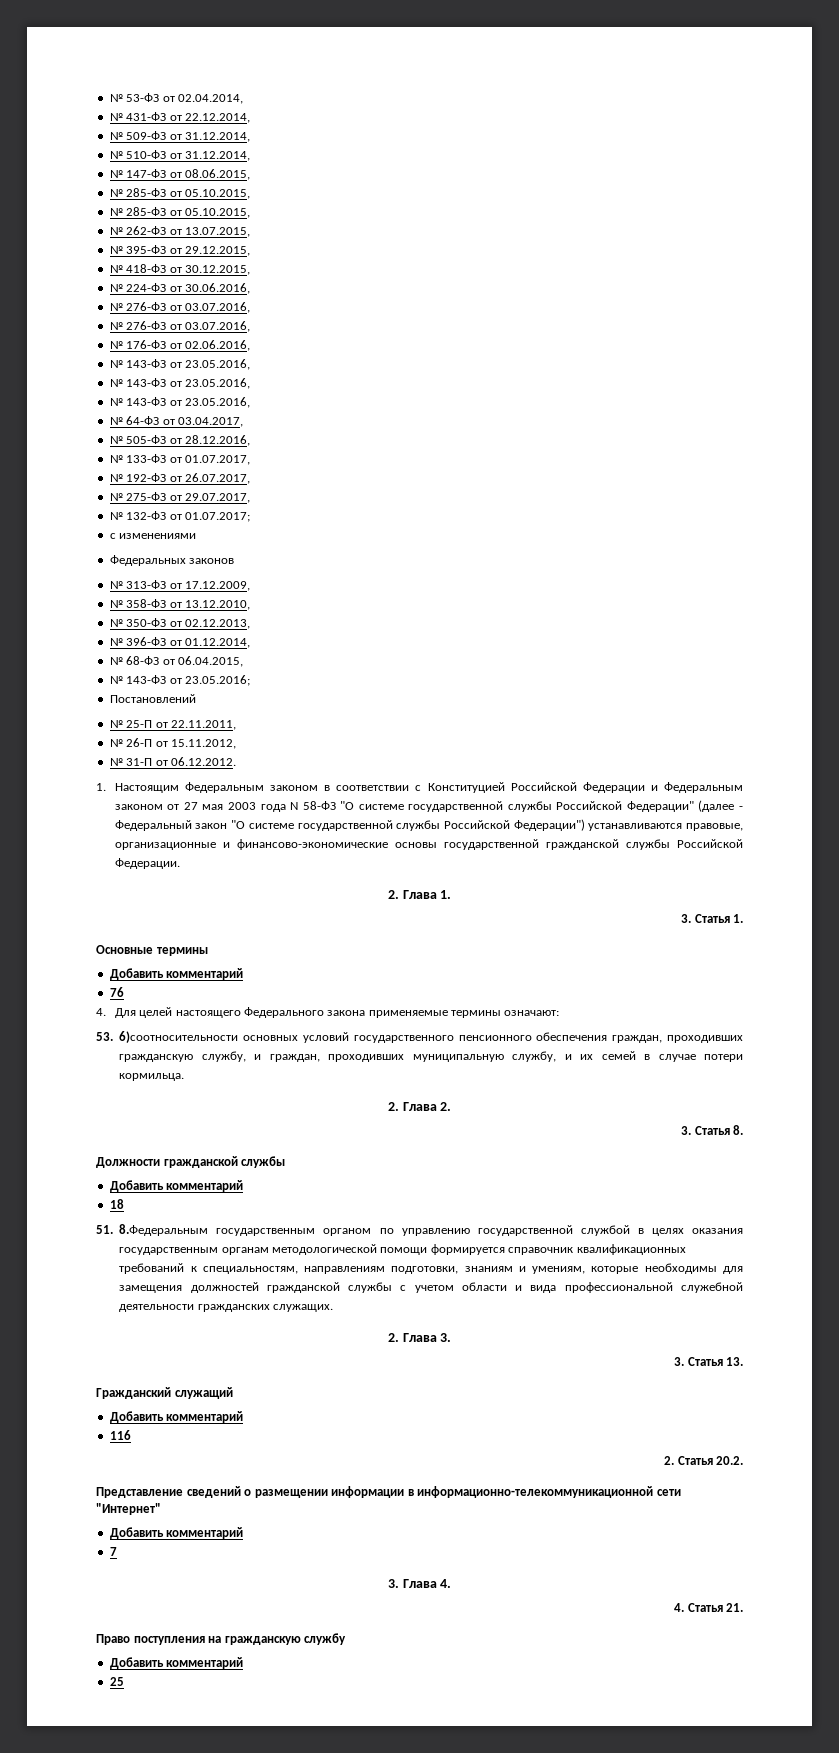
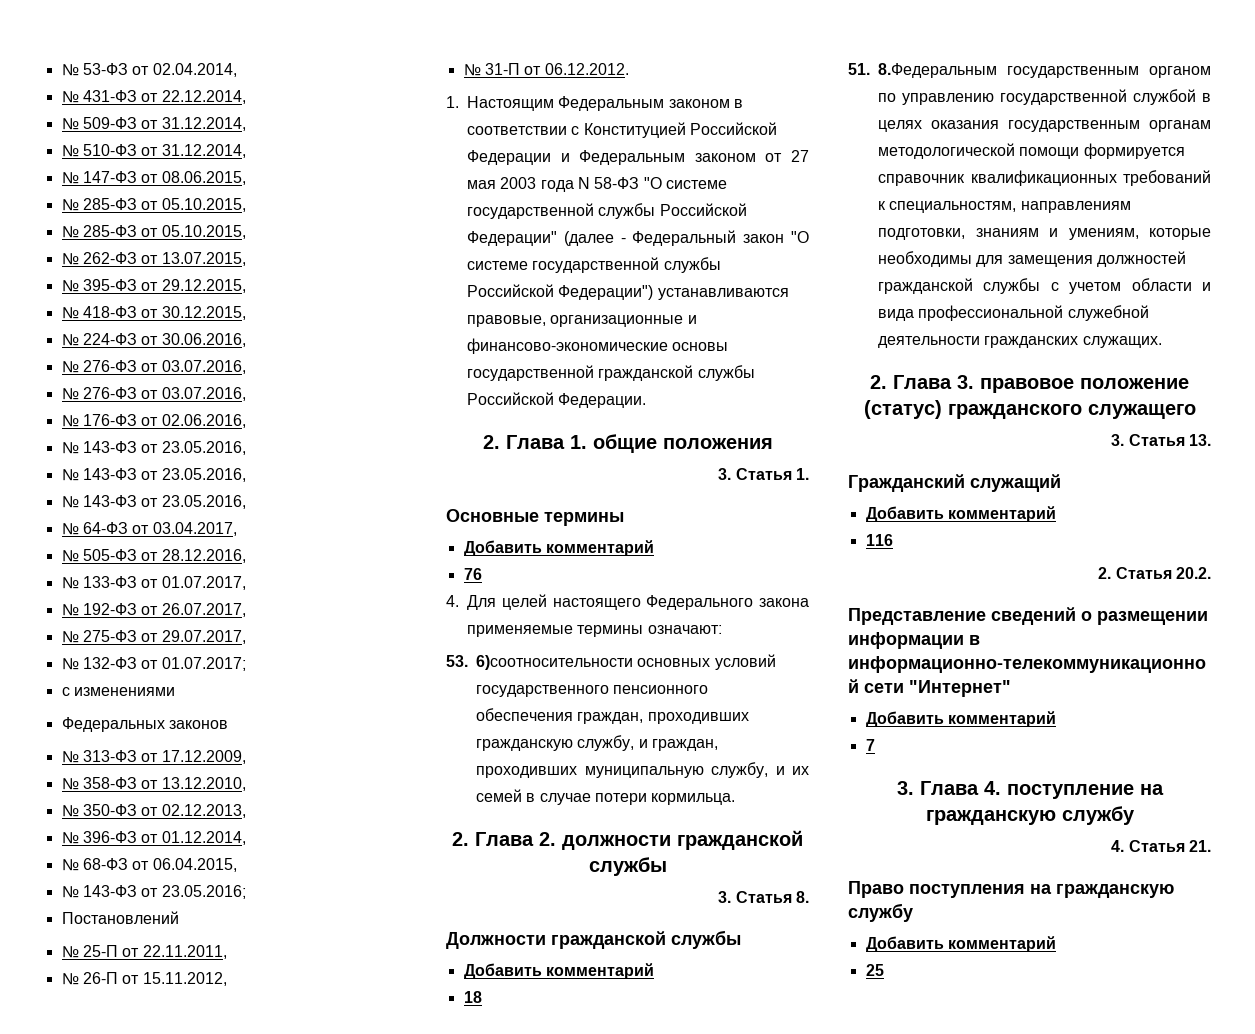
(452, 894) none -> [592,434,773,453] общие положения
(452, 1106) none -> [562,830,803,850] [588,857,667,876] должности гражданской службы
(452, 1337) none -> [980,378,1189,393] [863,400,1196,419] правовое положение (статус) гражданского служащего
(452, 1583) none -> [1006,784,1164,799] [925,806,1135,825] поступление на гражданскую службу

